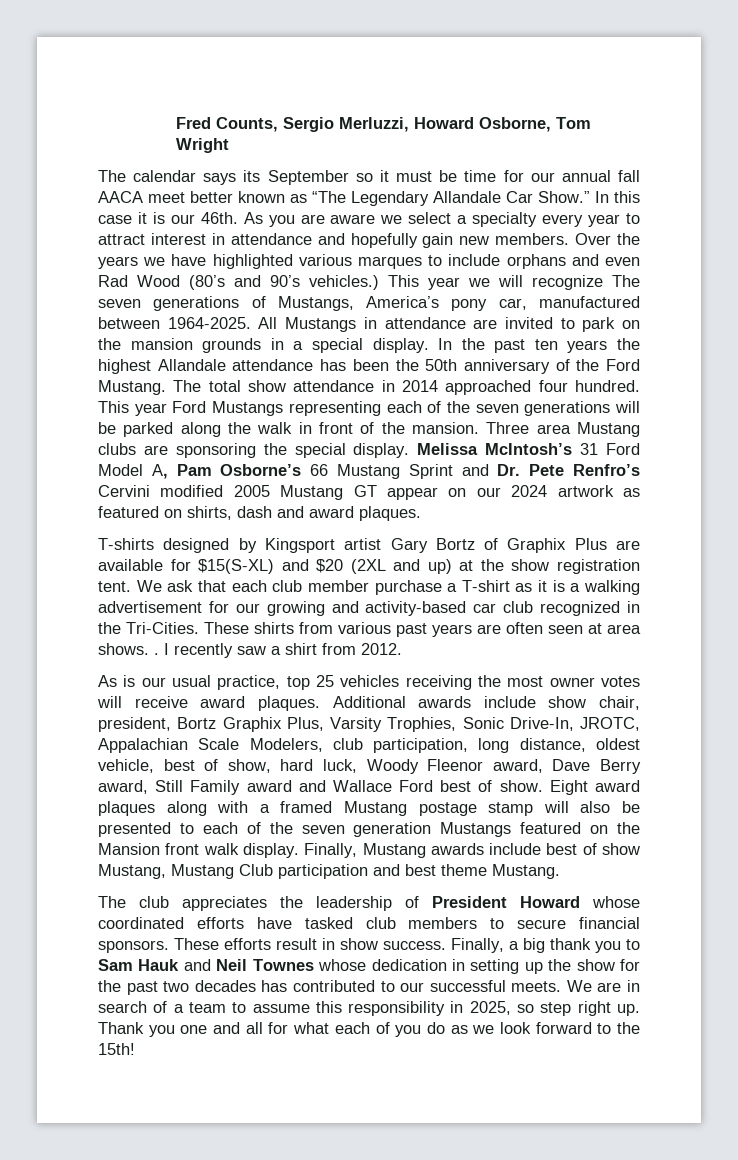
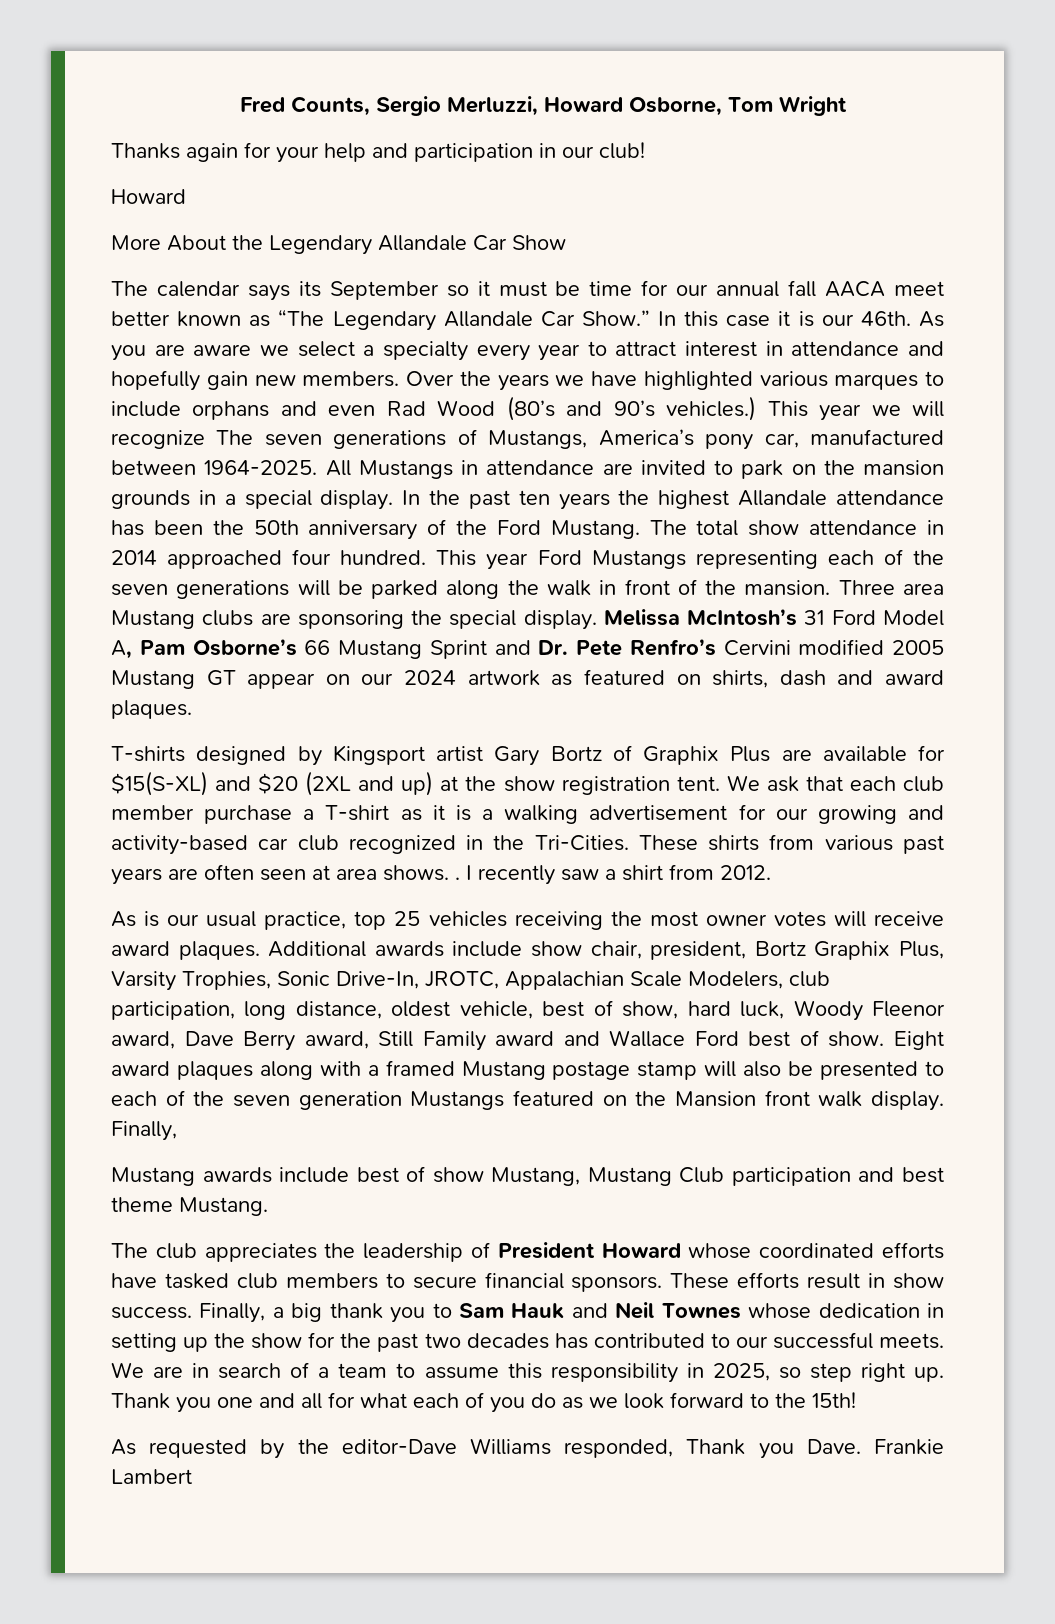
(229, 145) none -> [111,142,645,163] [111,189,186,204] [111,235,566,255] // Thanks again for your help and participation in our club! // Howard // More About the Legendary Allandale Car Show
(358, 850) none -> (177, 1131) //
(135, 1049) none -> [111,1438,945,1459] [111,1469,192,1484] // As requested by the editor-Dave Williams responded, Thank you Dave. Frankie Lambert

